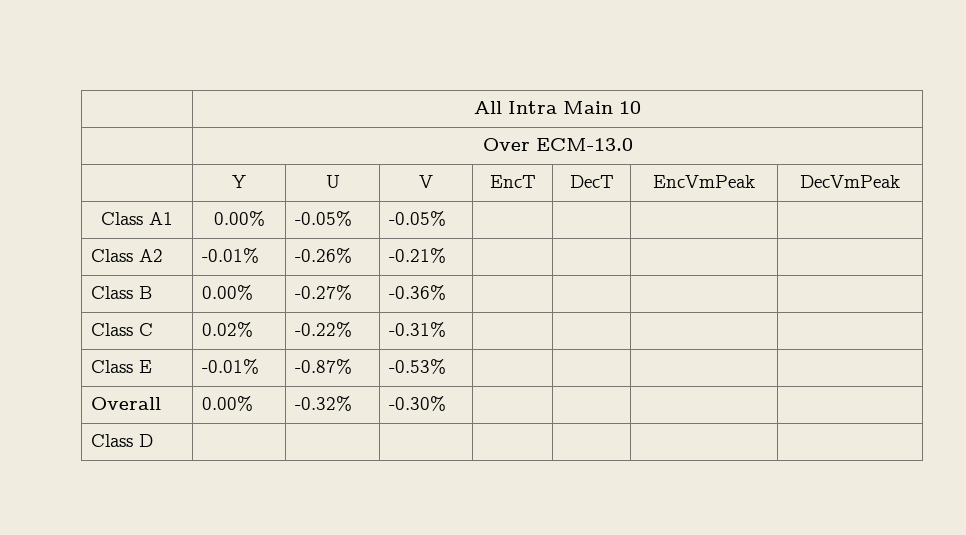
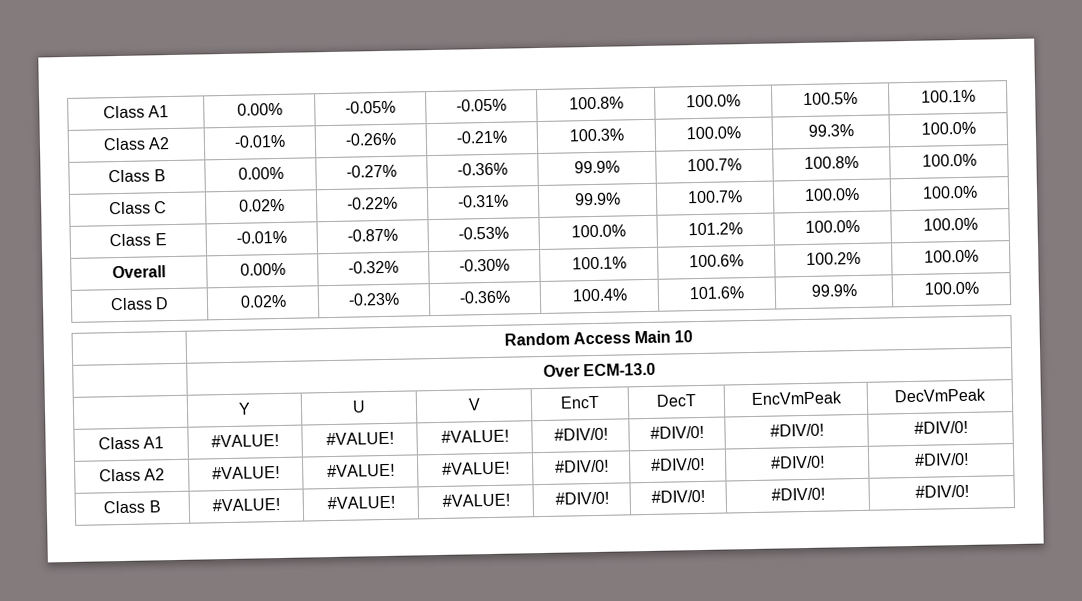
[474,101,557,114] | All Intra -> [102,105,170,119] [236,102,283,116] [345,100,396,114] [456,98,507,112] [568,96,624,110] [686,94,741,108] [803,91,858,105] [920,89,976,103] [102,137,171,151] [234,134,286,148] [345,132,397,146] [456,130,507,144] [568,128,624,142] [686,126,741,140] [807,124,854,137] [920,121,976,135] [108,169,166,183] [237,166,284,180] [346,164,397,178] [457,162,508,176] [574,160,620,174] [687,158,742,172] [804,155,859,169] [921,153,977,167] [108,201,168,215] [238,198,285,212] [347,196,398,210] [457,194,509,208] [574,192,621,206] [687,190,743,204] [804,187,860,201] [921,185,978,199] [109,233,167,247] [236,230,287,244] [347,228,398,242] [458,226,509,240] [570,224,626,238] [688,222,743,236] [805,219,860,233] [922,217,978,231] [112,265,166,279] [239,262,286,276] [348,260,399,274] [459,258,510,272] [571,256,627,270] [689,254,744,268] [806,251,861,265] [923,249,979,263] [109,297,170,311] [239,294,287,308] [348,292,400,306] [459,290,511,304] [571,288,628,302] [689,286,744,300] [810,283,857,297] [923,281,979,295] [503,331,631,346] Class A1 | 0.00% | -0.05% | -0.05% | 100.8% | 100.0% | 100.5% | 100.1% // Class A2 | -0.01% | -0.26% | -0.21% | 100.3% | 100.0% | 99.3% | 100.0% // Class B | 0.00% | -0.27% | -0.36% | 99.9% | 100.7% | 100.8% | 100.0% // Class C | 0.02% | -0.22% | -0.31% | 99.9% | 100.7% | 100.0% | 100.0% // Class E | -0.01% | -0.87% | -0.53% | 100.0% | 101.2% | 100.0% | 100.0% // Overall | 0.00% | -0.32% | -0.30% | 100.1% | 100.6% | 100.2% | 100.0% // Class D | 0.02% | -0.23% | -0.36% | 100.4% | 101.6% | 99.9% | 100.0% // | Random Access
[213,211,265,226] [294,211,352,226] [388,211,446,226] [90,249,163,262] [201,248,259,263] [294,248,352,263] [388,248,446,263] [90,286,152,299] [201,285,253,300] [294,285,352,300] [388,285,446,300] [90,323,153,336] [201,322,253,337] [294,322,352,337] [388,322,446,337] [90,360,152,373] [201,359,259,374] [294,359,352,374] [388,359,446,374] [90,397,161,410] [201,396,253,411] [294,396,352,411] [388,396,446,411] [90,434,153,447] 0.00% | -0.05% | -0.05% | | | | // Class A2 | -0.01% | -0.26% | -0.21% | | | | // Class B | 0.00% | -0.27% | -0.36% | | | | // Class C | 0.02% | -0.22% | -0.31% | | | | // Class E | -0.01% | -0.87% | -0.53% | | | | // Overall | 0.00% | -0.32% | -0.30% | | | | // Class D | | | | | | | -> [211,434,279,448] [325,431,394,446] [440,429,509,443] [553,427,608,441] [650,425,704,439] [769,423,824,437] [913,420,968,434] [98,468,166,482] [212,466,280,480] [326,463,395,478] [441,461,510,475] [554,459,609,473] [651,457,705,471] [770,455,825,469] [913,452,969,466] [103,500,161,514] [212,498,280,512] [326,495,395,510] [441,493,510,507] [554,491,609,505] [651,489,705,503] [770,487,825,501] [914,484,969,498] #VALUE! | #VALUE! | #VALUE! | #DIV/0! | #DIV/0! | #DIV/0! | #DIV/0! // Class A2 | #VALUE! | #VALUE! | #VALUE! | #DIV/0! | #DIV/0! | #DIV/0! | #DIV/0! // Class B | #VALUE! | #VALUE! | #VALUE! | #DIV/0! | #DIV/0! | #DIV/0! | #DIV/0!

